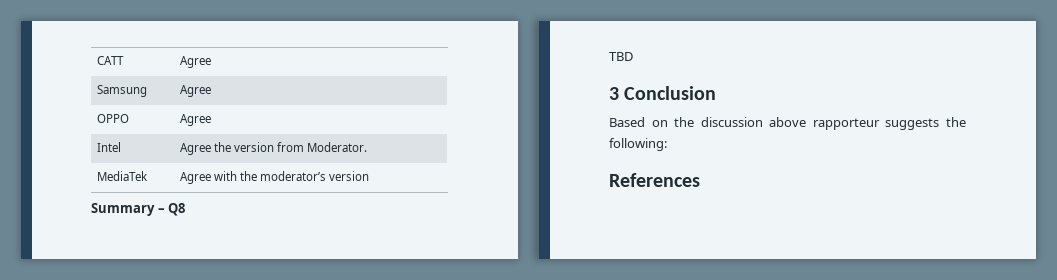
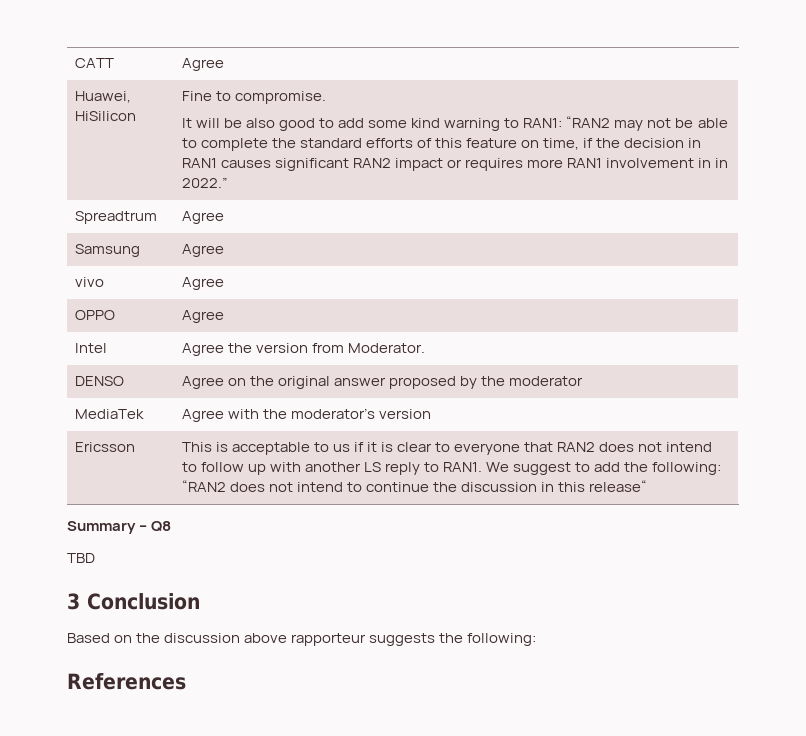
(211, 62) none -> [74,91,131,103] [74,111,136,121] [181,91,326,104] [181,116,728,131] [181,138,702,151] [181,158,729,171] [181,177,228,188] [74,211,157,224] [181,211,224,224] // Huawei, HiSilicon | Fine to compromise. // It will be also good to add some kind warning to RAN1: “RAN2 may not be able to complete the standard efforts of this feature on time, if the decision in RAN1 causes significant RAN2 impact or requires more RAN1 involvement in in 2022.” // Spreadtrum | Agree
(211, 91) none -> [74,277,104,287] [181,277,224,290] // vivo | Agree
(368, 147) none -> [74,376,124,386] [181,376,584,389] // DENSO | Agree on the original answer proposed by the moderator
(370, 176) none -> [74,442,135,452] [181,442,713,455] [181,462,722,475] [181,480,648,492] // Ericsson | This is acceptable to us if it is clear to everyone that RAN2 does not intend to follow up with another LS reply to RAN1. We suggest to add the following: “RAN2 does not intend to continue the discussion in this release“

